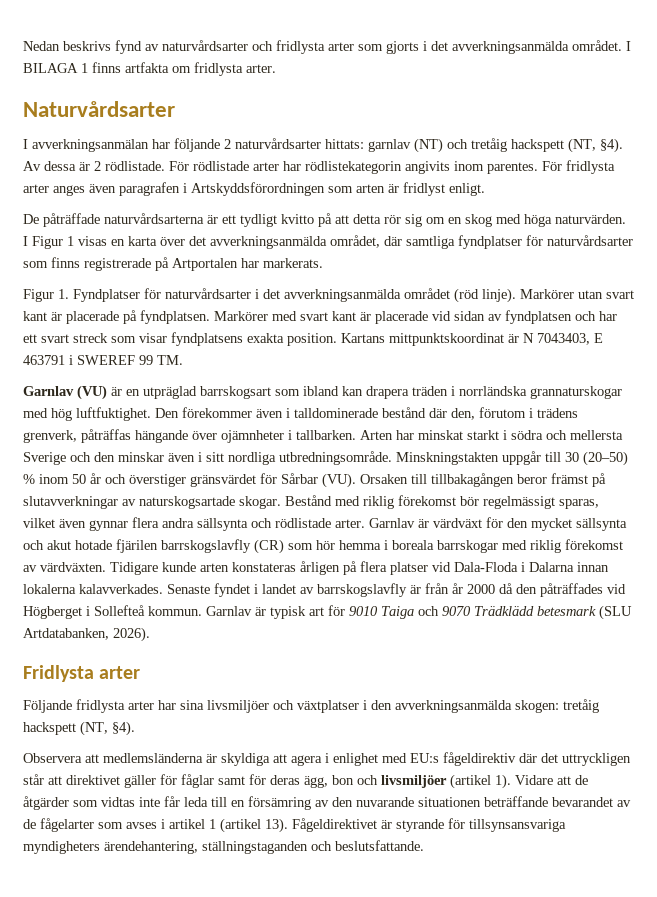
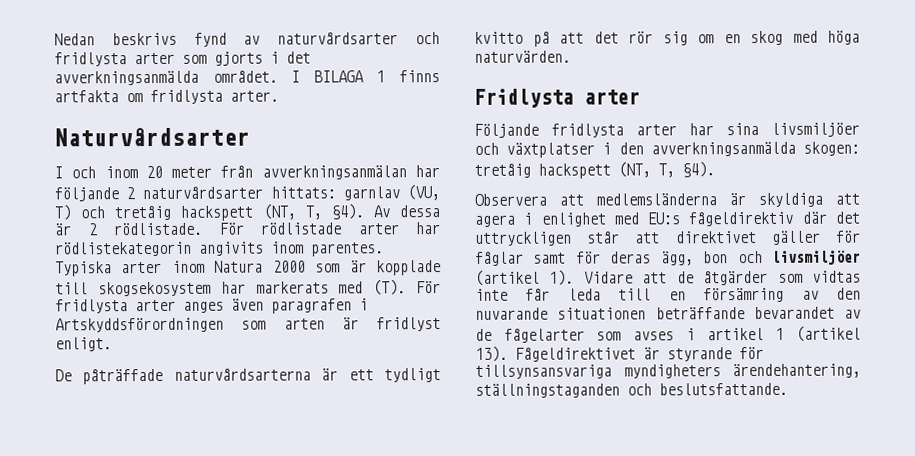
(28, 144) none -> [71,165,254,179] och inom 20 meter från
[414,138,443,153] (NT) -> [407,184,440,201] [54,204,71,221] (VU, T)
(596, 145) none -> [304,205,322,220] T,
(538, 168) none -> [55,260,441,277] [55,279,407,297] Typiska arter inom Natura 2000 som är kopplade till skogsekosystem har markerats med (T).
[353,214,381,224] detta -> [593,31,619,44] det
[23,235,633,249] [23,257,323,271] [23,288,634,303] [23,310,617,324] [23,332,603,346] [23,355,183,365] [23,385,622,400] [23,407,578,421] [23,429,623,443] [23,451,628,466] [23,473,606,488] [23,495,599,509] [23,517,627,531] [23,539,623,554] [23,561,609,575] [23,583,626,597] [23,605,632,620] [23,627,150,642] I Figur 1 visas en karta över det avverkningsanmälda området, där samtliga fyndplatser för naturvårdsarter som finns registrerade på Artportalen har markerats. // Figur 1. Fyndplatser för naturvårdsarter i det avverkningsanmälda området (röd linje). Markörer utan svart kant är placerade på fyndplatsen. Markörer med svart kant är placerade vid sidan av fyndplatsen och har ett svart streck som visar fyndplatsens exakta position. Kartans mittpunktskoordinat är N 7043403, E 463791 i SWEREF 99 TM. // Garnlav (VU) är en utpräglad barrskogsart som ibland kan drapera träden i norrländska grannaturskogar med hög luftfuktighet. Den förekommer även i talldominerade bestånd där den, förutom i trädens grenverk, påträffas hängande över ojämnheter i tallbarken. Arten har minskat starkt i södra och mellersta Sverige och den minskar även i sitt nordliga utbredningsområde. Minskningstakten uppgår till 30 (20–50) % inom 50 år och överstiger gränsvärdet för Sårbar (VU). Orsaken till tillbakagången beror främst på slutavverkningar av naturskogsartade skogar. Bestånd med riklig förekomst bör regelmässigt sparas, vilket även gynnar flera andra sällsynta och rödlistade arter. Garnlav är värdväxt för den mycket sällsynta och akut hotade fjärilen barrskogslavfly (CR) som hör hemma i boreala barrskogar med riklig förekomst av värdväxten. Tidigare kunde arten konstateras årligen på flera platser vid Dala-Floda i Dalarna innan lokalerna kalavverkades. Senaste fyndet i landet av barrskogslavfly är från år 2000 då den påträffades vid Högberget i Sollefteå kommun. Garnlav är typisk art för 9010 Taiga och 9070 Trädklädd betesmark (SLU Artdatabanken, 2026). -> (571, 56) none
(108, 728) none -> [658,163,675,178] T,

